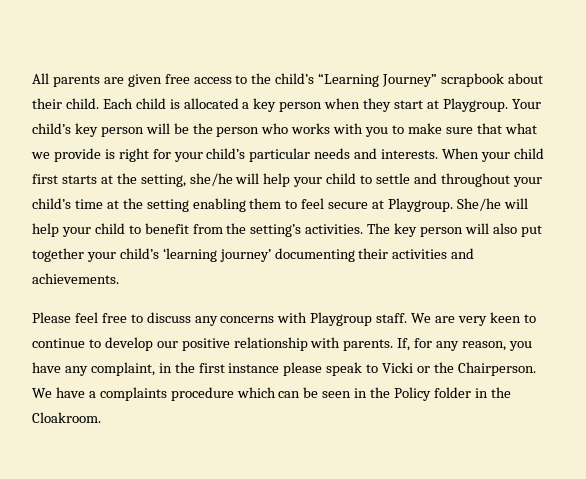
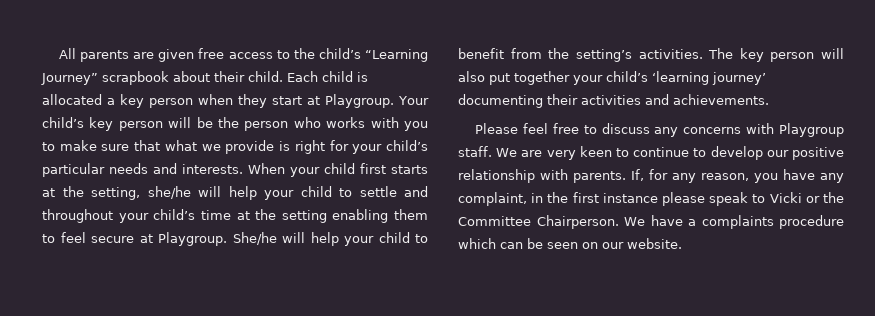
(454, 367) none -> [458,216,531,226] Committee
[354,387,511,401] [32,412,101,423] in the Policy folder in the Cloakroom. -> [582,238,682,249] on our website.

